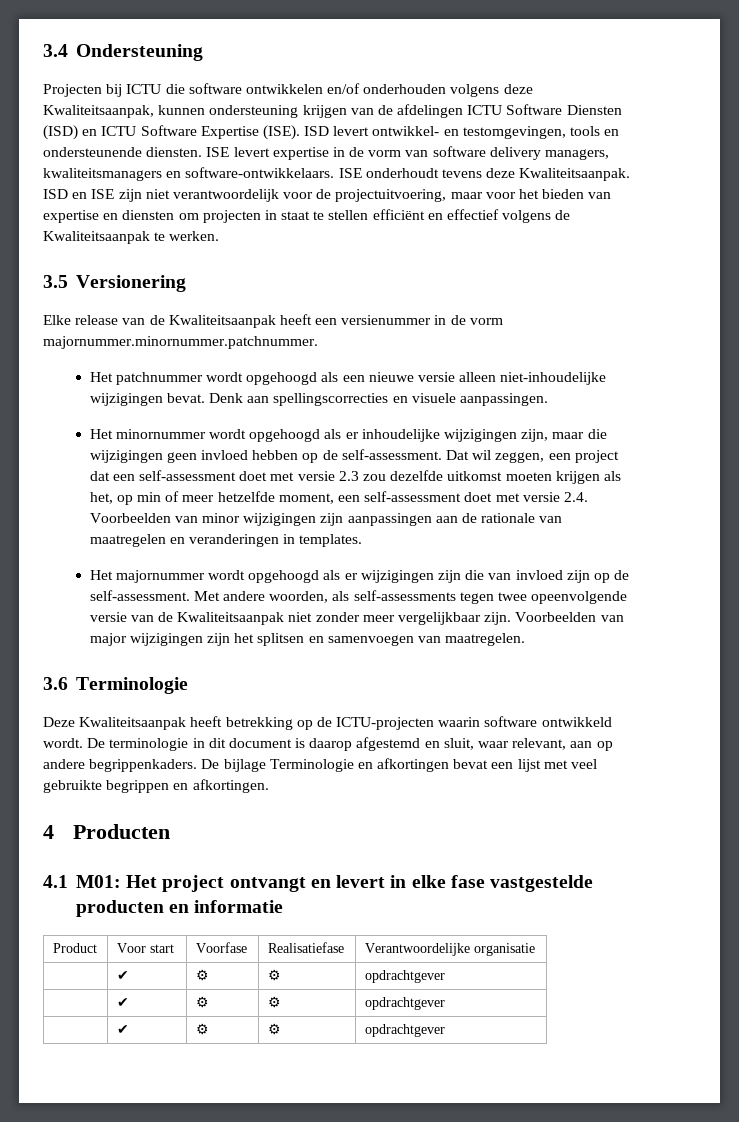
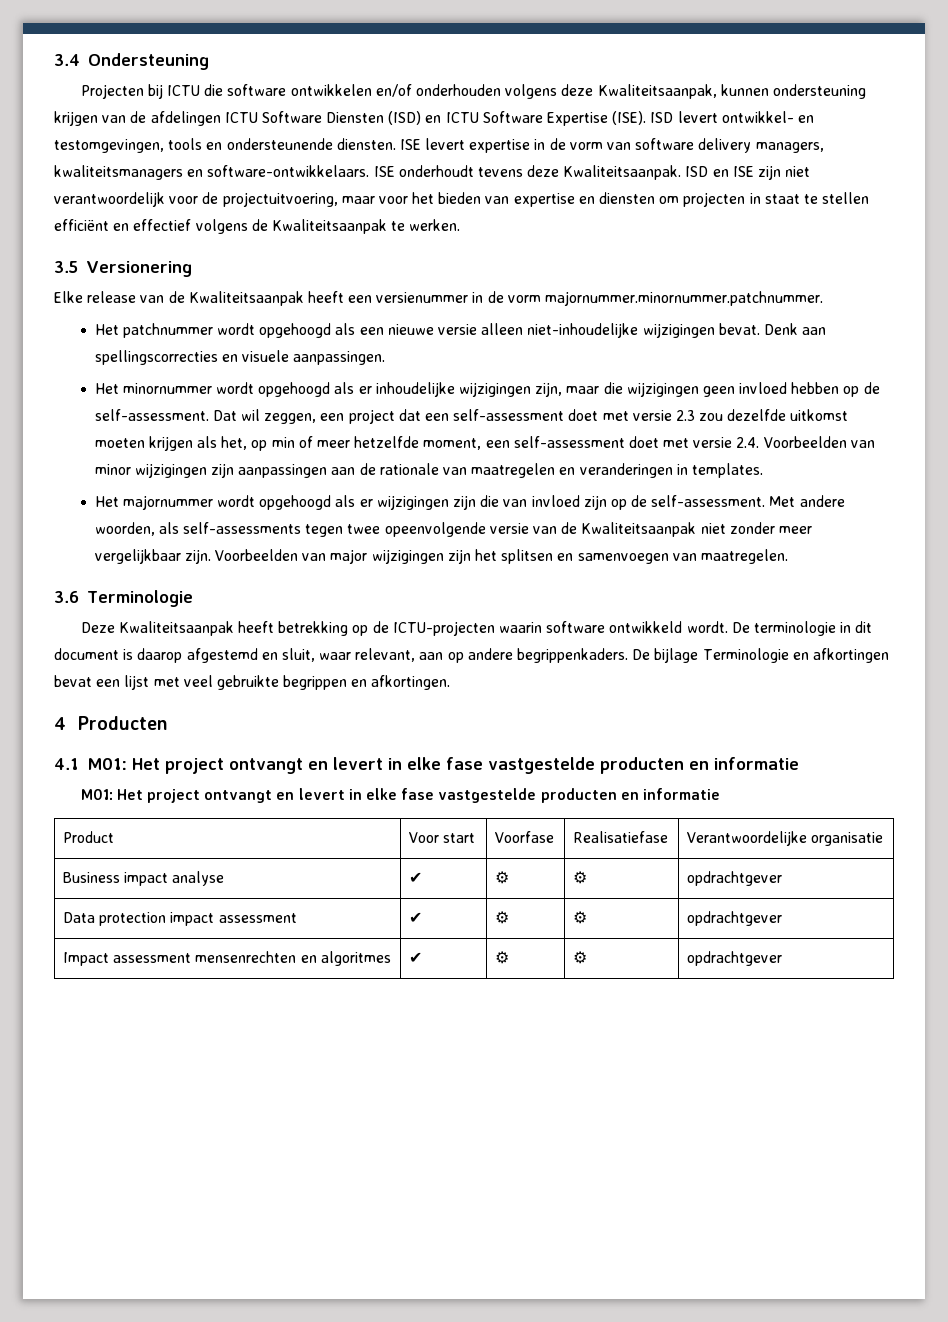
(284, 906) none -> [80,788,720,803] // M01: Het project ontvangt en levert in elke fase vastgestelde producten en informatie
[116,971,129,980] [195,969,209,981] [267,969,281,981] [364,970,445,983] [116,998,129,1007] [195,996,209,1008] [267,996,281,1008] [364,997,445,1010] | ✔ | ⚙ | ⚙ | opdrachtgever // | ✔ | ⚙ | ⚙ | opdrachtgever // -> [63,871,225,886] [409,872,423,883] [495,871,510,884] [573,871,588,884] [687,871,783,886] [63,912,297,926] [409,912,423,923] [495,911,510,924] [573,911,588,924] [687,911,783,926] [63,951,391,966] Business impact analyse | ✔ | ⚙ | ⚙ | opdrachtgever // Data protection impact assessment | ✔ | ⚙ | ⚙ | opdrachtgever // Impact assessment mensenrechten en algoritmes

